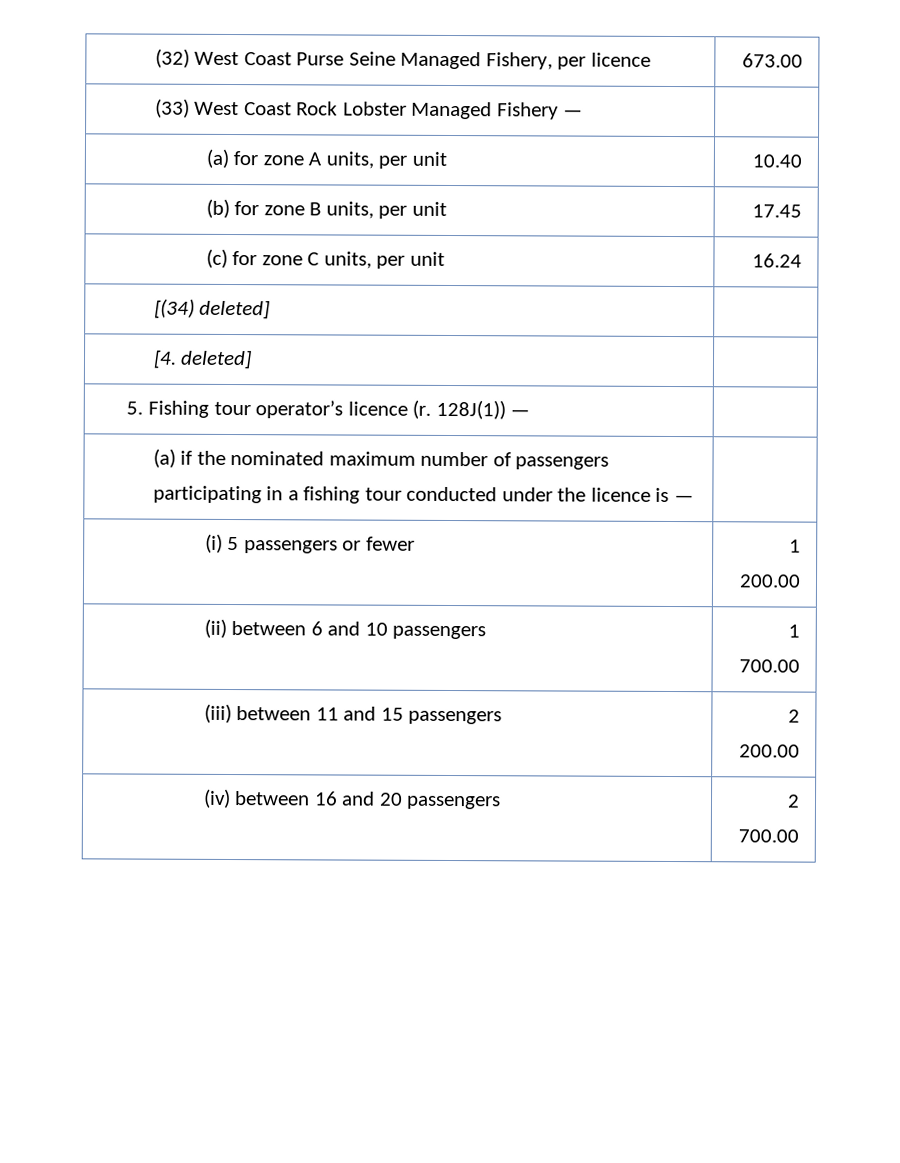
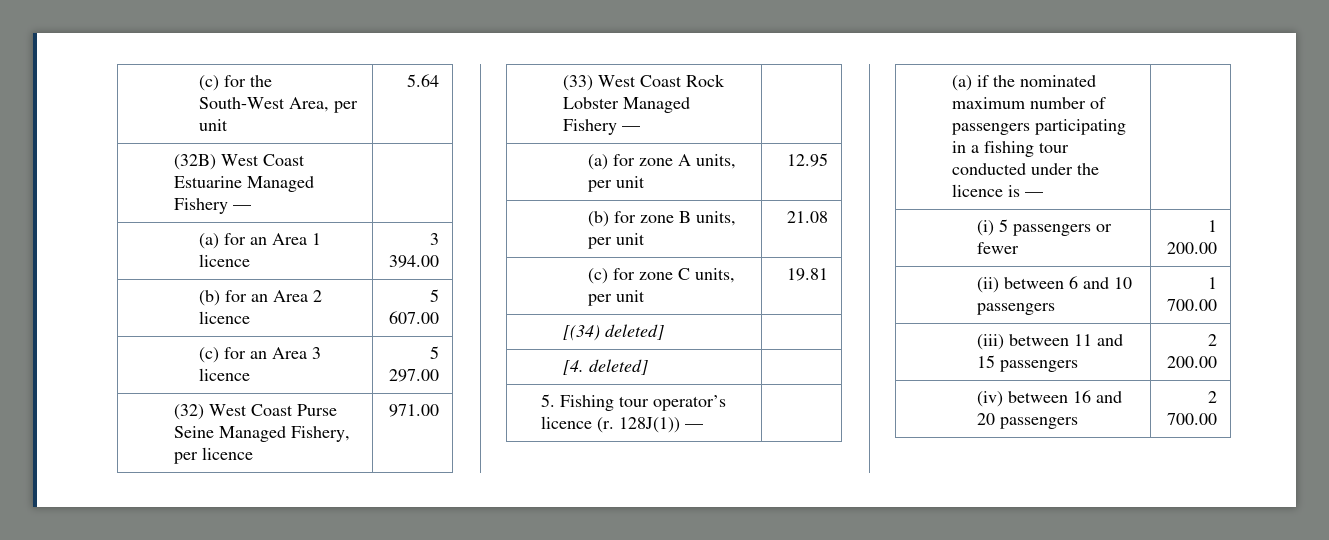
(154, 58) none -> [199,75,273,91] [199,97,359,113] [199,119,229,131] [406,74,439,87] [173,154,305,170] [173,176,314,192] [173,198,251,214] [199,233,322,249] [199,254,251,267] [429,233,439,245] [388,255,439,268] [199,290,323,306] [199,311,251,324] [429,289,439,302] [388,311,439,324] [199,347,322,363] [199,368,251,381] [429,346,439,359] [388,369,439,382] (c) for the South-West Area, per unit | 5.64 // (32B) West Coast Estuarine Managed Fishery — | // (a) for an Area 1 licence | 3 394.00 // (b) for an Area 2 licence | 5 607.00 // (c) for an Area 3 licence | 5 297.00 //
[741,53,803,68] 673.00 -> [388,404,439,417] 971.00
[751,154,802,168] 10.40 -> [786,153,828,167] 12.95
[751,204,802,218] 17.45 -> [786,211,828,223] 21.08
[751,253,802,268] 16.24 -> [786,268,828,281] 19.81

